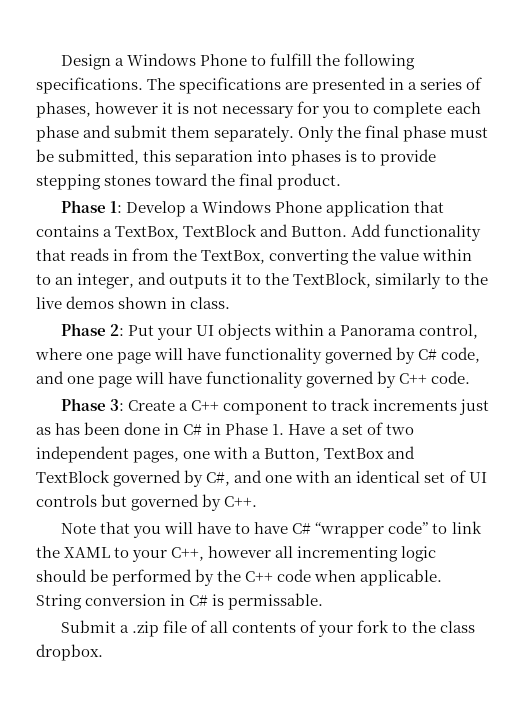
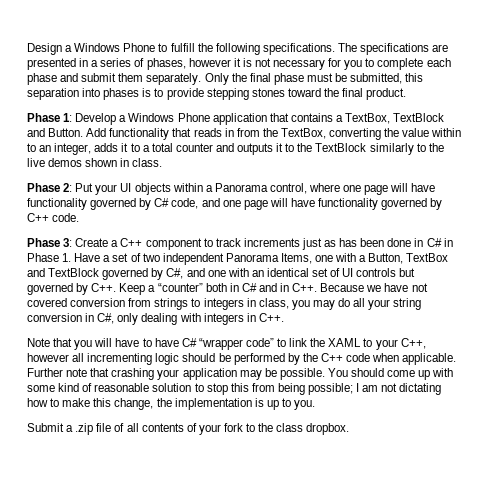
(135, 281) none -> [94,143,213,152] adds it to a total counter
[293,272,372,288] TextBlock, -> [315,143,367,152] TextBlock
[133,451,180,463] pages, -> [225,253,312,264] Panorama Items,
(258, 501) none -> [119,283,428,295] [27,298,422,310] [27,313,284,325] Keep a “counter” both in C# and in C++. Because we have not covered conversion from strings to integers in class, you may do all your string conversion in C#, only dealing with integers in C++.
[36,593,324,610] String conversion in C# is permissable. -> [27,368,454,380] [27,383,442,395] [27,398,316,410] Further note that crashing your application may be possible. You should come up with some kind of reasonable solution to stop this from being possible; I am not dictating how to make this change, the implementation is up to you.

